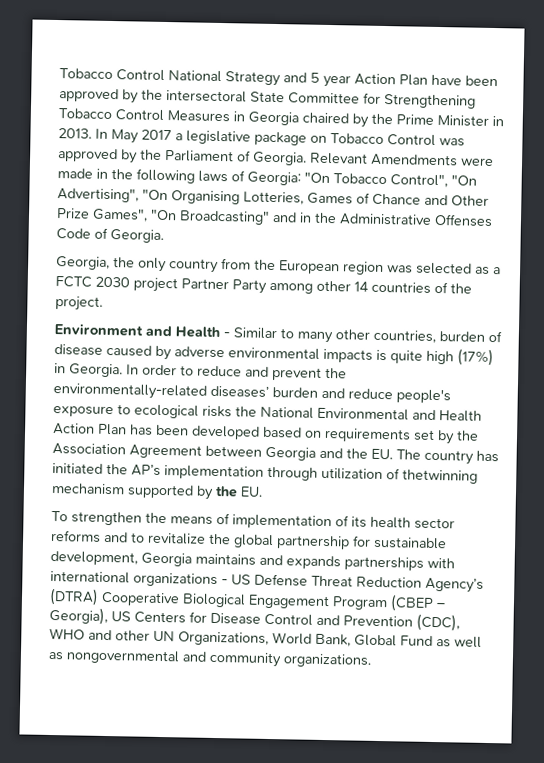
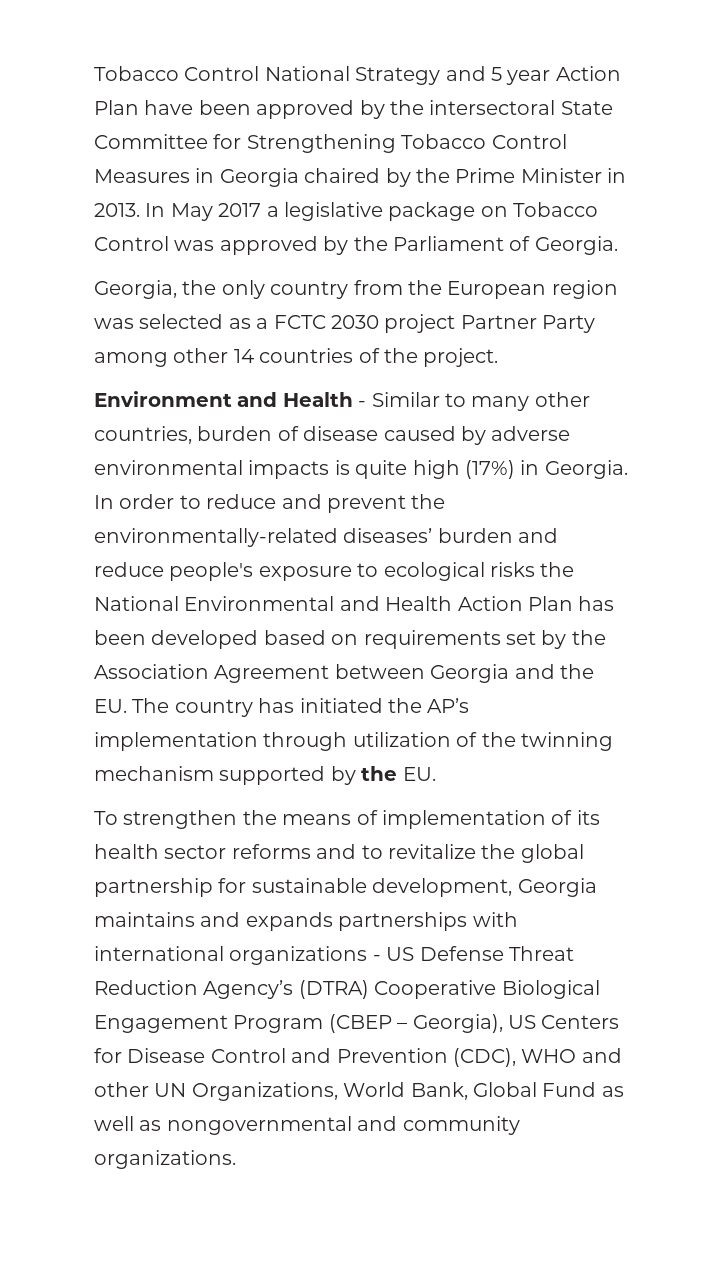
[309,152,494,167] [57,168,477,188] [57,187,489,206] [56,207,493,228] [56,227,164,243] Relevant Amendments were made in the following laws of Georgia: "On Tobacco Control", "On Advertising", "On Organising Lotteries, Games of Chance and Other Prize Games", "On Broadcasting" and in the Administrative Offenses Code of Georgia. -> (618, 245) none
[402,469,478,484] thetwinning -> [481,732,613,751] the twinning

